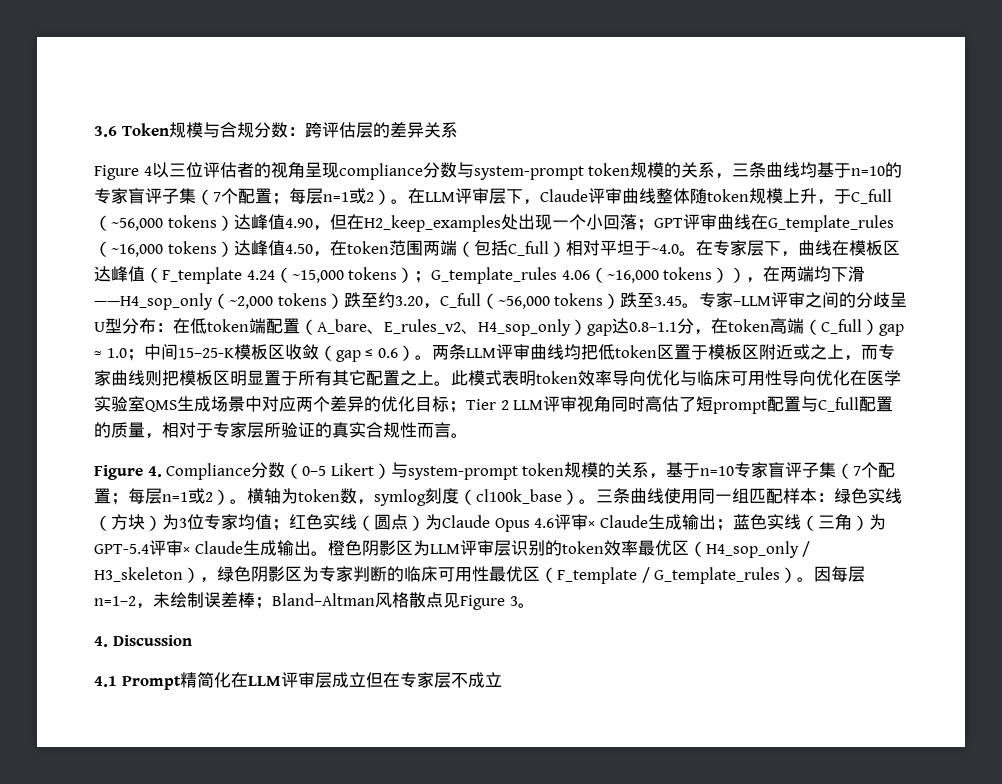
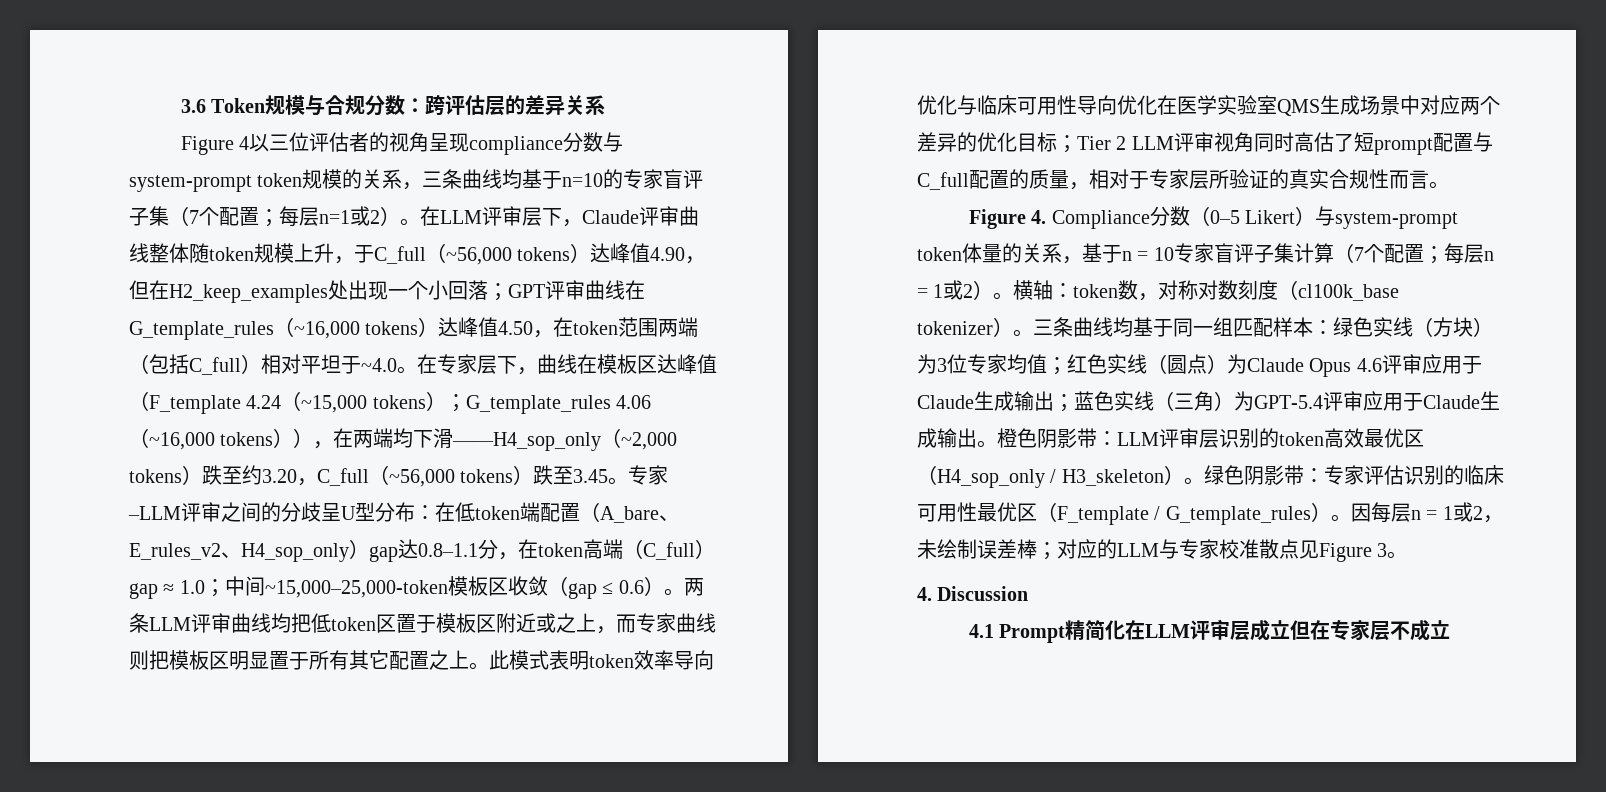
[177,348,234,358] 15–25-K -> [264,580,448,598] ~15,000–25,000-token
[564,462,599,478] 规模 -> [962,243,1002,263] 体量
[700,462,896,479] [94,488,188,505] n=10专家盲评子集（7个配置；每层n=1 -> [1122,243,1494,264] [917,284,944,298] n = 10专家盲评子集计算（7个配置；每层n = 1
[281,488,298,504] 为 -> [1053,283,1074,298] ：
[374,489,426,506] symlog -> [1158,280,1239,300] 对称对数
(562, 496) none -> [917,321,993,335] tokenizer
[664,488,698,504] 使用 -> [1113,317,1173,337] 均基于
[588,521,596,528] × -> [1421,354,1482,374] 应用于
[183,547,190,554] × -> [1363,391,1423,411] 应用于
[395,540,430,556] 区为 -> [1077,428,1117,448] 带：
[603,540,638,556] 效率 -> [1324,428,1364,448] 高效
[200,577,217,583] ， -> [1183,477,1204,485] 。
[285,566,387,582] 区为专家判断 -> [1283,465,1444,485] 带：专家评估识别
[94,592,409,609] n=1–2，未绘制误差棒；Bland–Altman风格 -> [1410,502,1503,523] [917,539,1259,560] n = 1或2，未绘制误差棒；对应的LLM与专家校准

